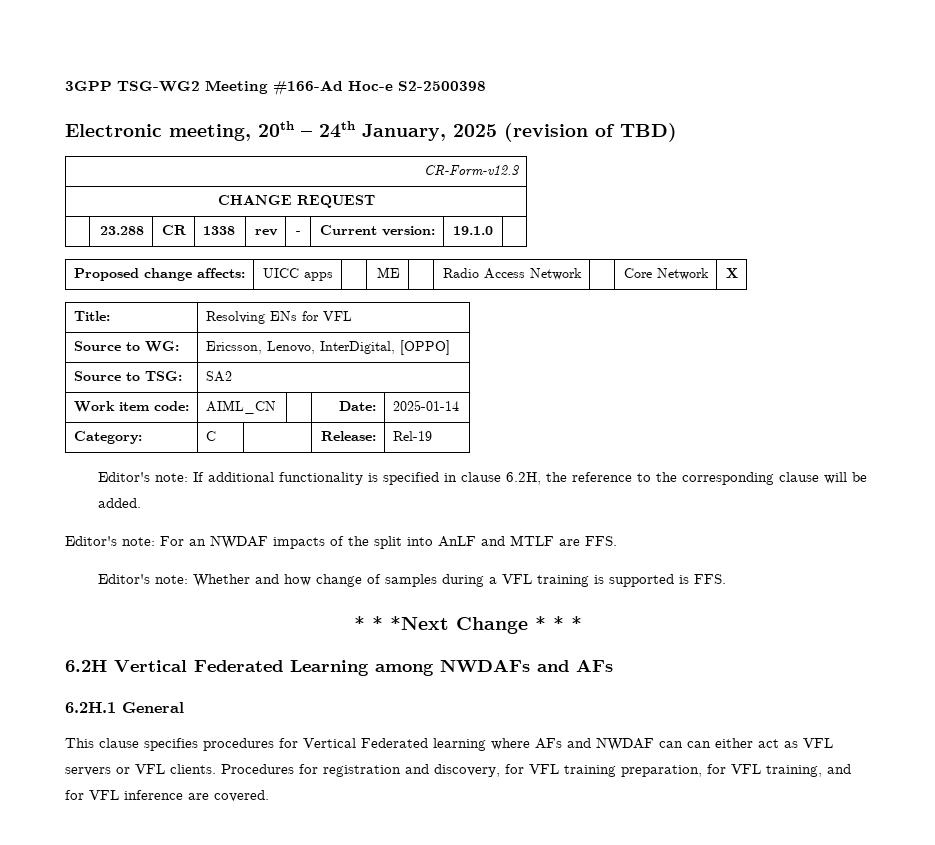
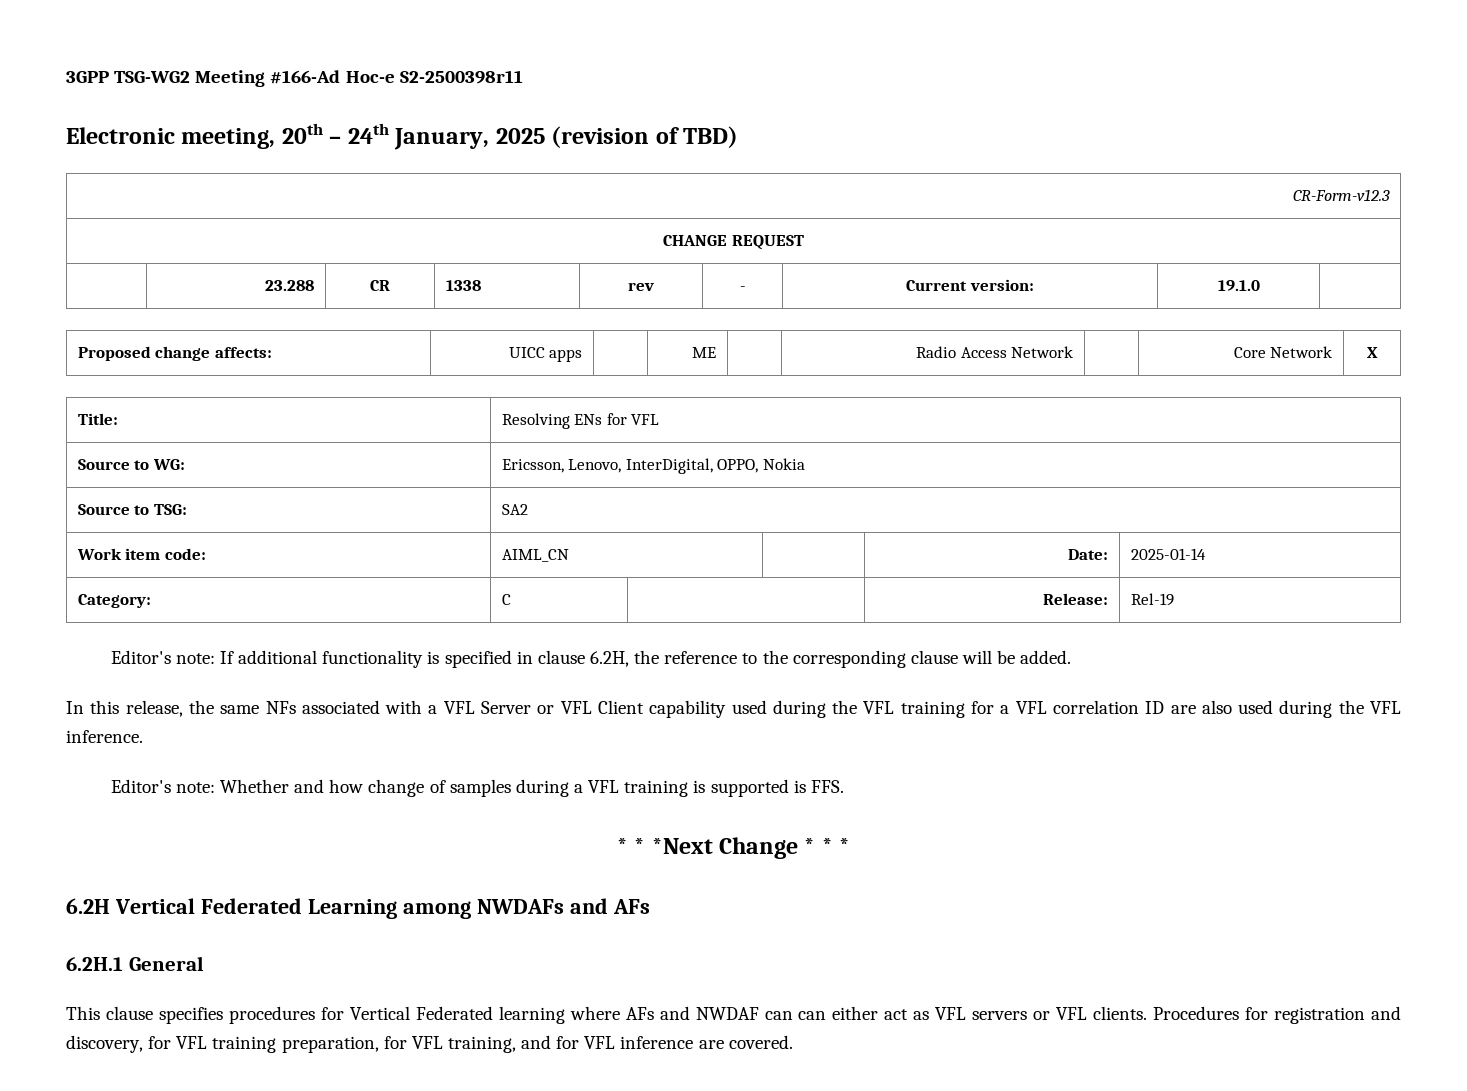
[398,81,486,91] S2-2500398 -> [399,70,523,84] S2-2500398r11
[399,340,450,355] [OPPO] -> [717,458,806,473] OPPO, Nokia
[65,535,617,549] Editor's note: For an NWDAF impacts of the split into AnLF and MTLF are FFS. -> [66,700,1401,718] [66,730,143,743] In this release, the same NFs associated with a VFL Server or VFL Client capability used during the VFL training for a VFL correlation ID are also used during the VFL inference.

